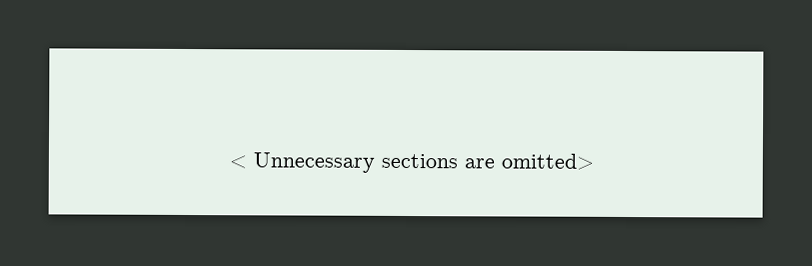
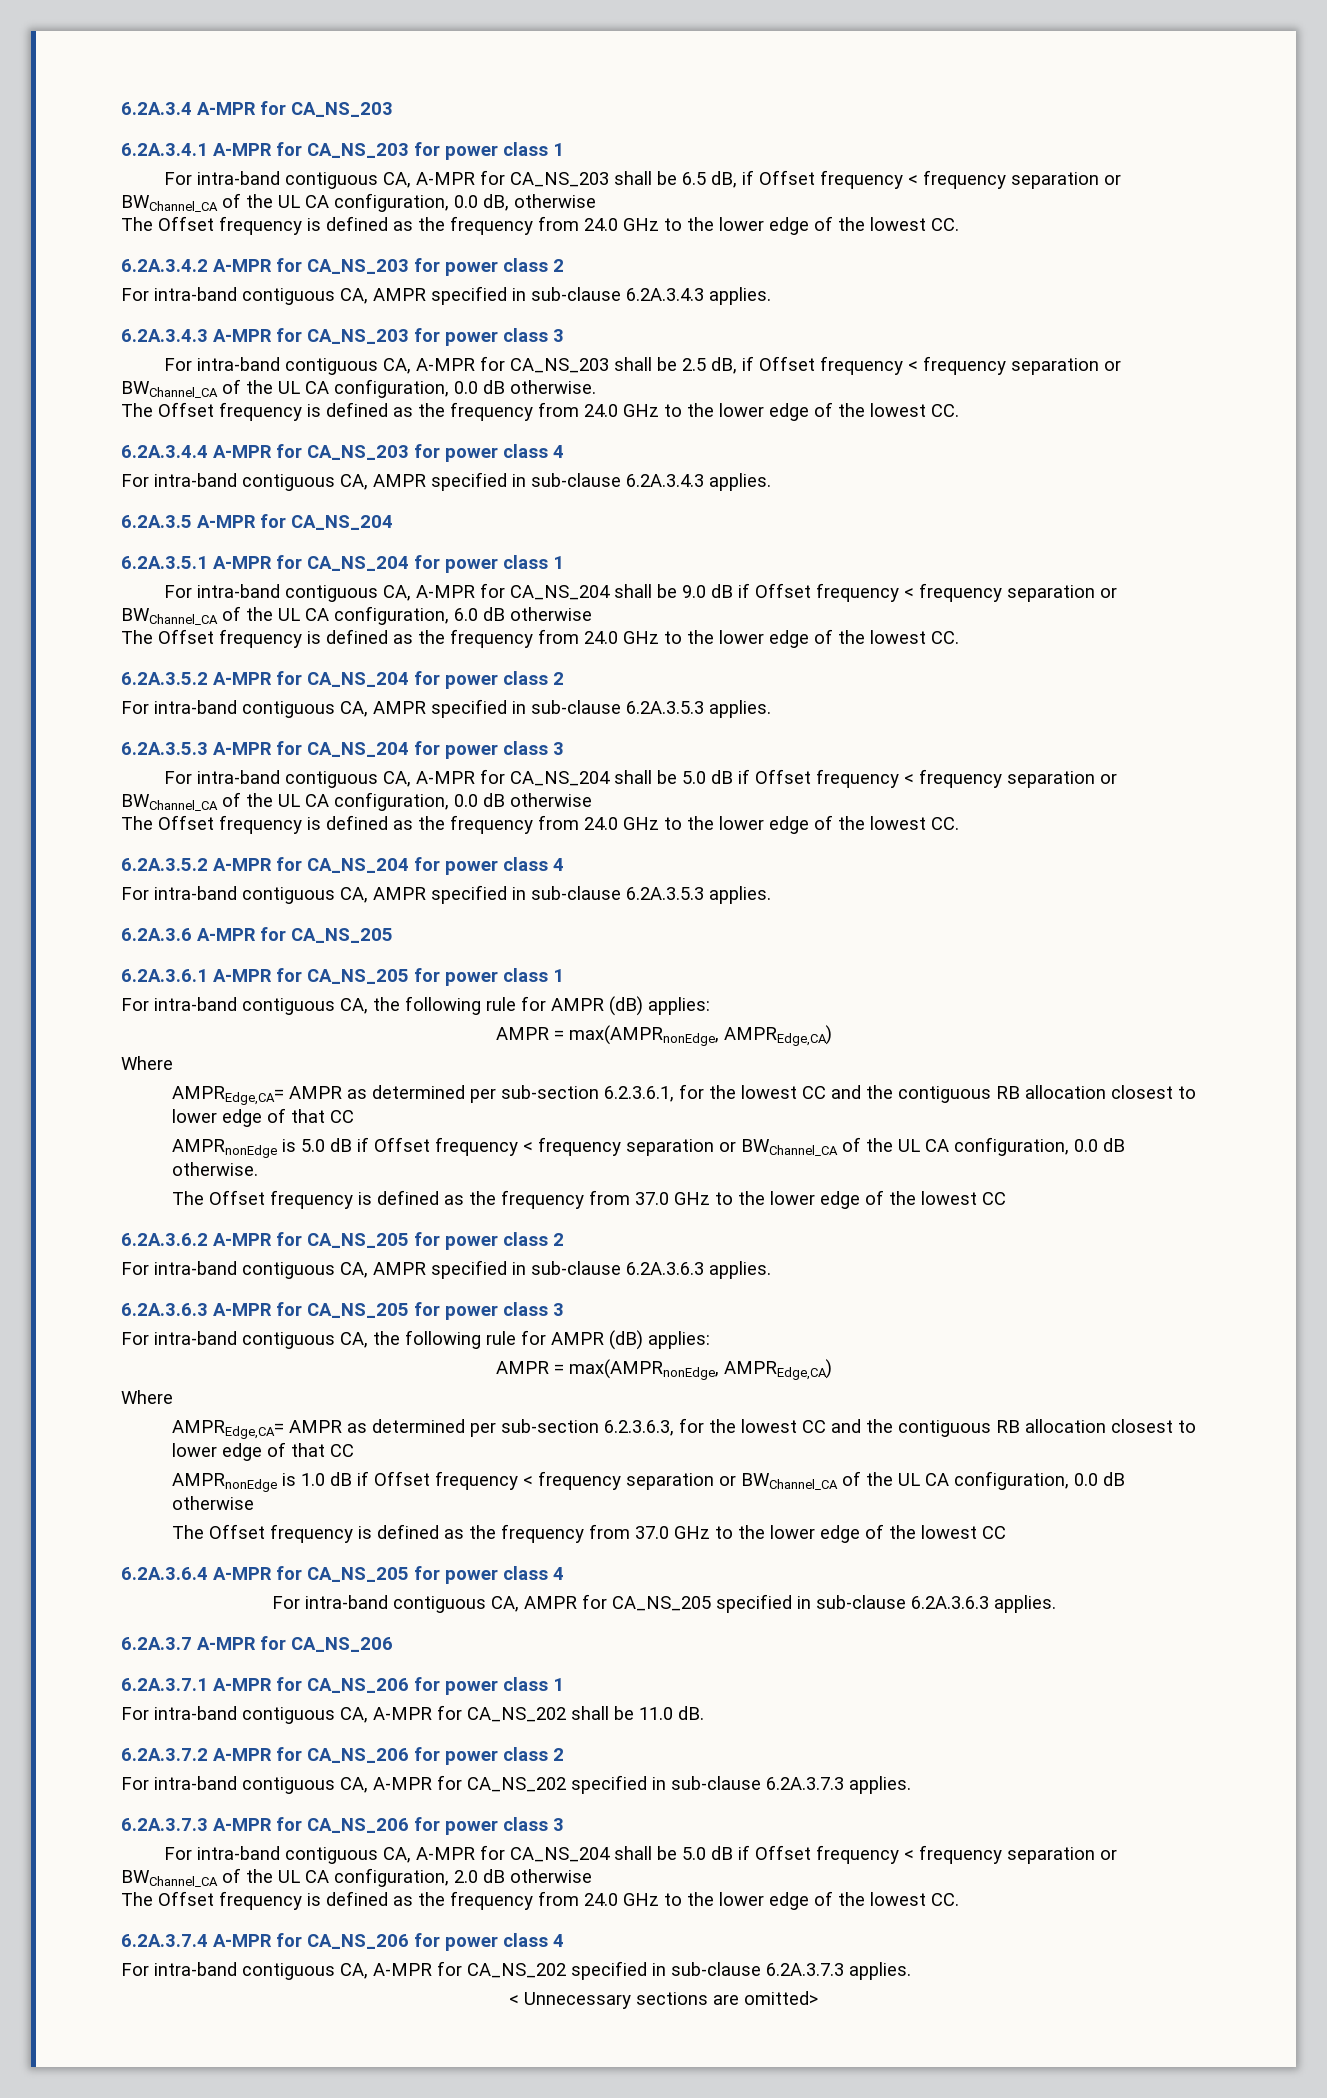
(229, 162) none -> [121,101,393,117] [121,142,564,160] [164,170,1122,189] [121,193,596,212] [121,216,959,235] [121,258,564,276] [121,286,771,305] [121,328,564,346] [164,356,1122,375] [121,379,596,398] [121,402,959,421] [121,444,564,462] [121,472,771,491] [121,514,393,530] [121,555,564,573] [164,583,1118,602] [121,606,592,625] [121,629,959,648] [121,671,564,689] [121,699,771,718] [121,741,564,759] [164,769,1118,788] [121,792,592,811] [121,815,959,834] [121,857,564,875] [121,885,771,904] [121,927,393,943] [121,968,564,986] [121,996,710,1016] [495,1025,832,1046] [121,1056,173,1070] [172,1084,1197,1105] [172,1108,355,1127] [172,1137,1126,1158] [172,1162,259,1176] [172,1190,1007,1209] [121,1232,564,1250] [121,1260,771,1279] [121,1302,564,1320] [121,1330,710,1350] [495,1359,832,1380] [121,1390,173,1404] [172,1418,1197,1439] [172,1442,355,1461] [172,1471,1126,1492] [172,1496,255,1510] [172,1524,1007,1543] [121,1566,564,1584] [271,1594,1056,1613] [121,1636,393,1652] [121,1677,564,1695] [121,1705,704,1724] [121,1747,564,1765] [121,1775,911,1794] [121,1817,564,1835] [164,1845,1118,1864] [121,1868,592,1887] [121,1891,959,1910] [121,1933,564,1951] [121,1961,911,1980] 6.2A.3.4 A-MPR for CA_NS_203 // 6.2A.3.4.1 A-MPR for CA_NS_203 for power class 1 // For intra-band contiguous CA, A-MPR for CA_NS_203 shall be 6.5 dB, if Offset frequency < frequency separation or BWChannel_CA of the UL CA configuration, 0.0 dB, otherwise // The Offset frequency is defined as the frequency from 24.0 GHz to the lower edge of the lowest CC. // 6.2A.3.4.2 A-MPR for CA_NS_203 for power class 2 // For intra-band contiguous CA, AMPR specified in sub-clause 6.2A.3.4.3 applies. // 6.2A.3.4.3 A-MPR for CA_NS_203 for power class 3 // For intra-band contiguous CA, A-MPR for CA_NS_203 shall be 2.5 dB, if Offset frequency < frequency separation or BWChannel_CA of the UL CA configuration, 0.0 dB otherwise. // The Offset frequency is defined as the frequency from 24.0 GHz to the lower edge of the lowest CC. // 6.2A.3.4.4 A-MPR for CA_NS_203 for power class 4 // For intra-band contiguous CA, AMPR specified in sub-clause 6.2A.3.4.3 applies. // 6.2A.3.5 A-MPR for CA_NS_204 // 6.2A.3.5.1 A-MPR for CA_NS_204 for power class 1 // For intra-band contiguous CA, A-MPR for CA_NS_204 shall be 9.0 dB if Offset frequency < frequency separation or BWChannel_CA of the UL CA configuration, 6.0 dB otherwise // The Offset frequency is defined as the frequency from 24.0 GHz to the lower edge of the lowest CC. // 6.2A.3.5.2 A-MPR for CA_NS_204 for power class 2 // For intra-band contiguous CA, AMPR specified in sub-clause 6.2A.3.5.3 applies. // 6.2A.3.5.3 A-MPR for CA_NS_204 for power class 3 // For intra-band contiguous CA, A-MPR for CA_NS_204 shall be 5.0 dB if Offset frequency < frequency separation or BWChannel_CA of the UL CA configuration, 0.0 dB otherwise // The Offset frequency is defined as the frequency from 24.0 GHz to the lower edge of the lowest CC. // 6.2A.3.5.2 A-MPR for CA_NS_204 for power class 4 // For intra-band contiguous CA, AMPR specified in sub-clause 6.2A.3.5.3 applies. // 6.2A.3.6 A-MPR for CA_NS_205 // 6.2A.3.6.1 A-MPR for CA_NS_205 for power class 1 // For intra-band contiguous CA, the following rule for AMPR (dB) applies: // AMPR = max(AMPRnonEdge, AMPREdge,CA) // Where // AMPREdge,CA= AMPR as determined per sub-section 6.2.3.6.1, for the lowest CC and the contiguous RB allocation closest to lower edge of that CC // AMPRnonEdge is 5.0 dB if Offset frequency < frequency separation or BWChannel_CA of the UL CA configuration, 0.0 dB otherwise. // The Offset frequency is defined as the frequency from 37.0 GHz to the lower edge of the lowest CC // 6.2A.3.6.2 A-MPR for CA_NS_205 for power class 2 // For intra-band contiguous CA, AMPR specified in sub-clause 6.2A.3.6.3 applies. // 6.2A.3.6.3 A-MPR for CA_NS_205 for power class 3 // For intra-band contiguous CA, the following rule for AMPR (dB) applies: // AMPR = max(AMPRnonEdge, AMPREdge,CA) // Where // AMPREdge,CA= AMPR as determined per sub-section 6.2.3.6.3, for the lowest CC and the contiguous RB allocation closest to lower edge of that CC // AMPRnonEdge is 1.0 dB if Offset frequency < frequency separation or BWChannel_CA of the UL CA configuration, 0.0 dB otherwise // The Offset frequency is defined as the frequency from 37.0 GHz to the lower edge of the lowest CC // 6.2A.3.6.4 A-MPR for CA_NS_205 for power class 4 // For intra-band contiguous CA, AMPR for CA_NS_205 specified in sub-clause 6.2A.3.6.3 applies. // 6.2A.3.7 A-MPR for CA_NS_206 // 6.2A.3.7.1 A-MPR for CA_NS_206 for power class 1 // For intra-band contiguous CA, A-MPR for CA_NS_202 shall be 11.0 dB. // 6.2A.3.7.2 A-MPR for CA_NS_206 for power class 2 // For intra-band contiguous CA, A-MPR for CA_NS_202 specified in sub-clause 6.2A.3.7.3 applies. // 6.2A.3.7.3 A-MPR for CA_NS_206 for power class 3 // For intra-band contiguous CA, A-MPR for CA_NS_204 shall be 5.0 dB if Offset frequency < frequency separation or BWChannel_CA of the UL CA configuration, 2.0 dB otherwise // The Offset frequency is defined as the frequency from 24.0 GHz to the lower edge of the lowest CC. // 6.2A.3.7.4 A-MPR for CA_NS_206 for power class 4 // For intra-band contiguous CA, A-MPR for CA_NS_202 specified in sub-clause 6.2A.3.7.3 applies. //

